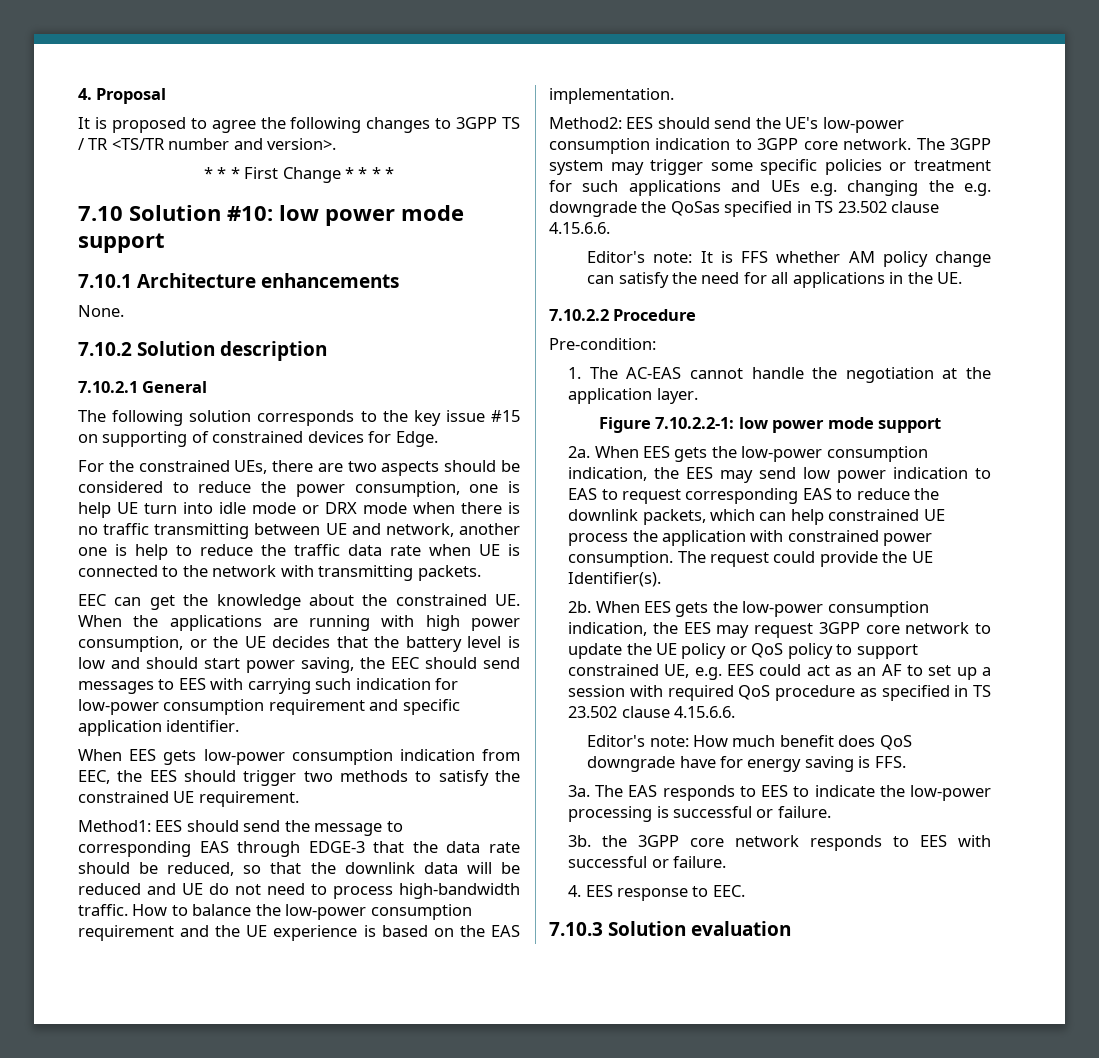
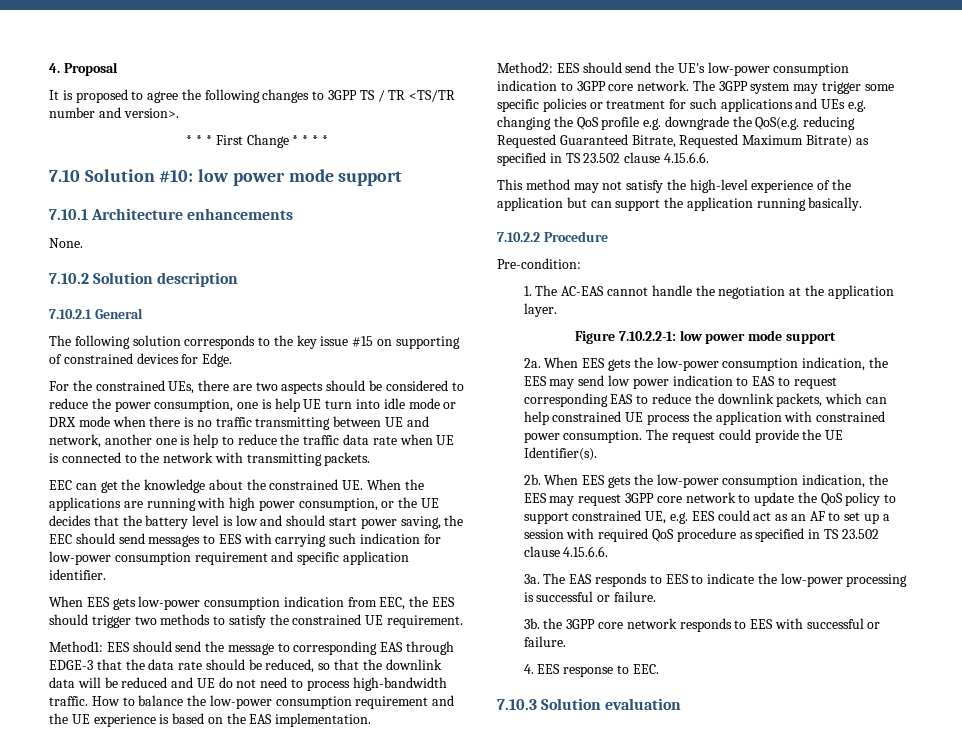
(954, 186) none -> [576,116,640,130] QoS profile
[670,201,940,217] [549,222,610,234] [587,251,991,267] [587,272,963,288] QoSas specified in TS 23.502 clause 4.15.6.6. // Editor's note: It is FFS whether AM policy change can satisfy the need for all applications in the UE. -> [755,116,856,130] [497,134,869,148] [497,152,709,166] [497,179,852,193] [497,197,863,211] QoS(e.g. reducing Requested Guaranteed Bitrate, Requested Maximum Bitrate) as specified in TS 23.502 clause 4.15.6.6. // This method may not satisfy the high-level experience of the application but can support the application running basically.
[655,643,747,659] UE policy or -> (817, 497) none
[587,735,912,750] [587,756,906,772] // Editor's note: How much benefit does QoS downgrade have for energy saving is FFS. -> (609, 551) none

